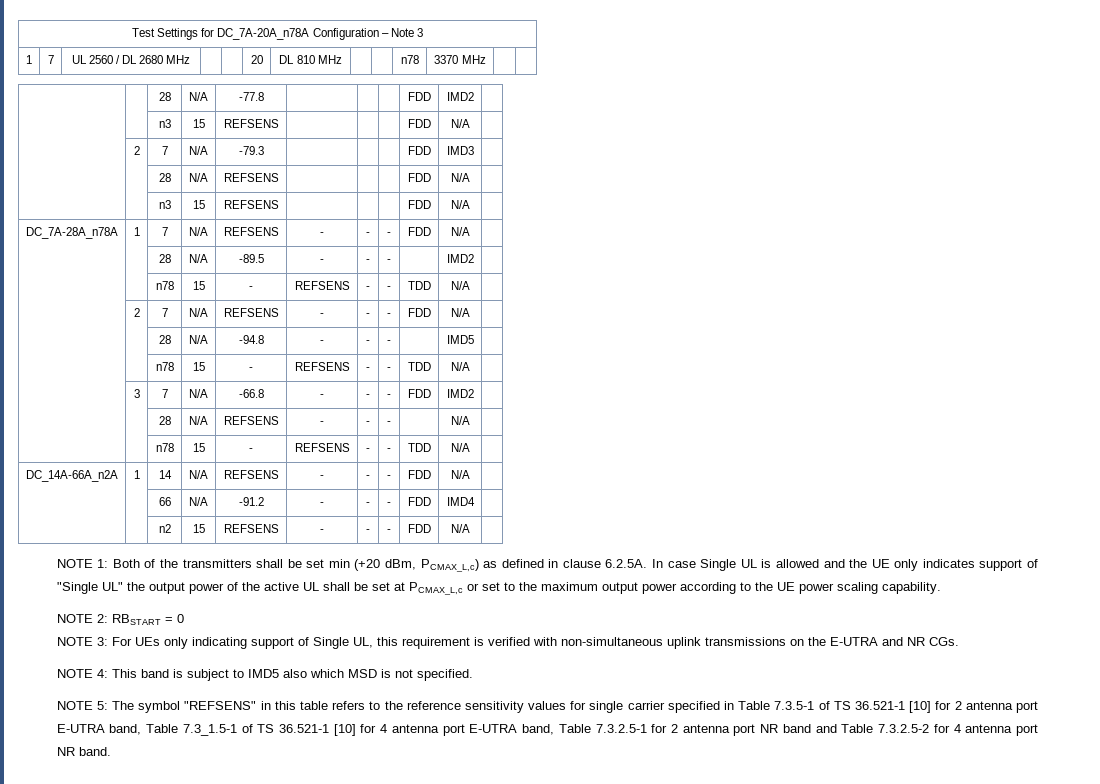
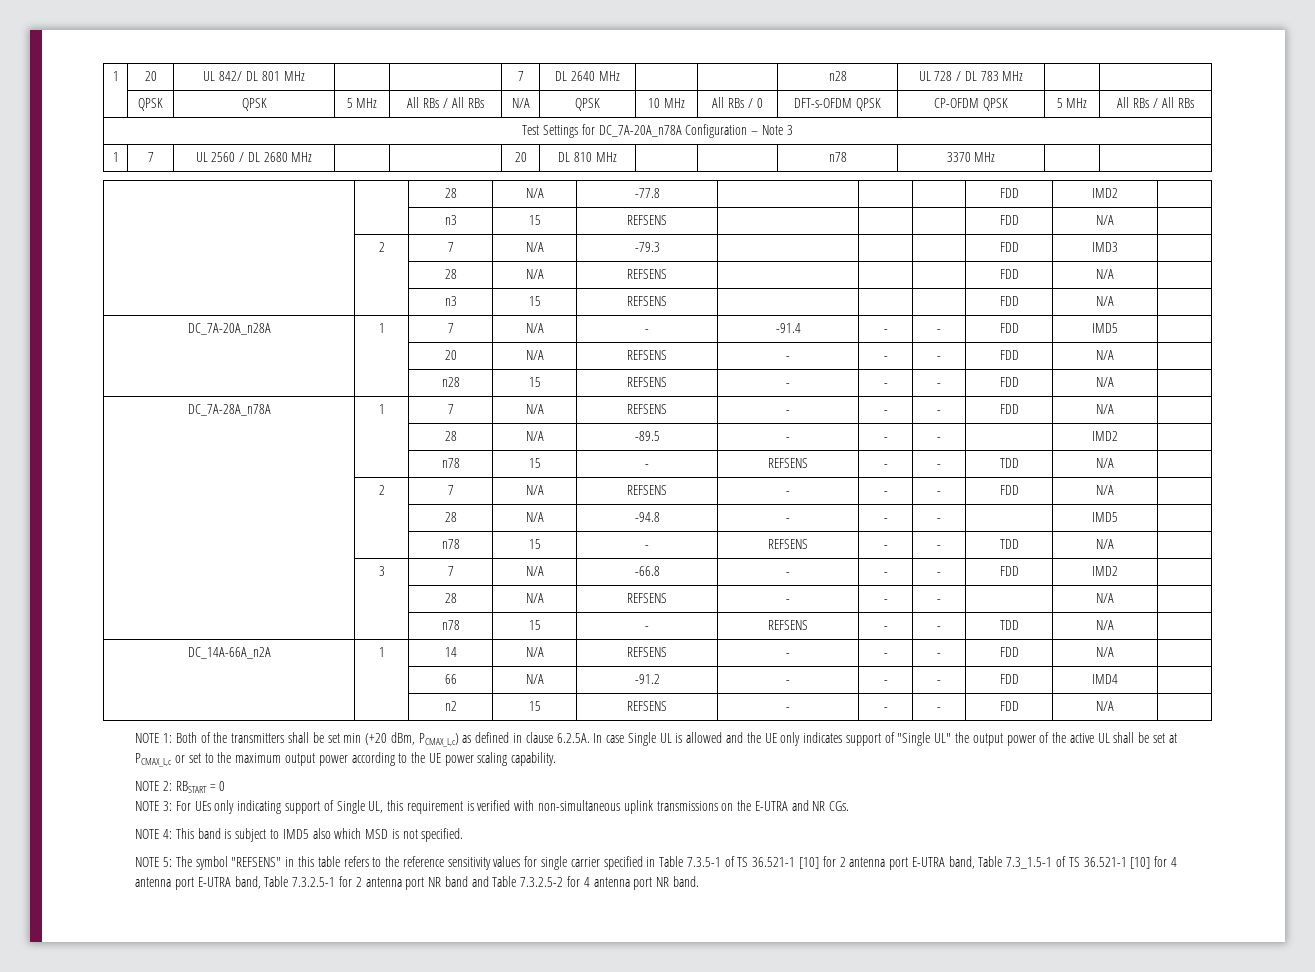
(132, 32) none -> [112,71,119,81] [144,71,157,81] [203,71,305,81] [517,71,524,81] [555,71,620,81] [828,71,847,81] [918,71,1024,81] [138,98,163,111] [241,98,267,111] [346,98,378,108] [407,97,484,108] [511,98,530,108] [575,98,600,111] [648,98,685,108] [712,97,763,108] [794,98,881,111] [934,98,1008,111] [1056,98,1088,108] [1117,97,1194,108] 1 | 20 | UL 842/ DL 801 MHz | | | 7 | DL 2640 MHz | | | n28 | UL 728 / DL 783 MHz | | // | QPSK | QPSK | 5 MHz | All RBs / All RBs | N/A | QPSK | 10 MHz | All RBs / 0 | DFT-s-OFDM QPSK | CP-OFDM QPSK | 5 MHz | All RBs / All RBs //
(470, 204) none -> [187,323,271,335] [378,323,385,333] [447,323,454,333] [525,323,544,333] [645,329,649,333] [775,323,801,333] [883,329,888,333] [937,329,941,333] [999,323,1019,333] [1092,323,1118,333] [444,350,457,360] [525,350,544,360] [627,350,667,360] [786,356,790,360] [883,356,888,360] [937,356,941,360] [999,350,1019,360] [1096,350,1114,360] [441,377,460,387] [528,377,541,387] [627,377,667,387] [786,383,790,387] [883,383,888,387] [937,383,941,387] [999,377,1019,387] [1096,377,1114,387] // DC_7A-20A_n28A | 1 | 7 | N/A | - | -91.4 | - | - | FDD | IMD5 | // | | 20 | N/A | REFSENS | - | - | - | FDD | N/A | // | | n28 | 15 | REFSENS | - | - | - | FDD | N/A |

